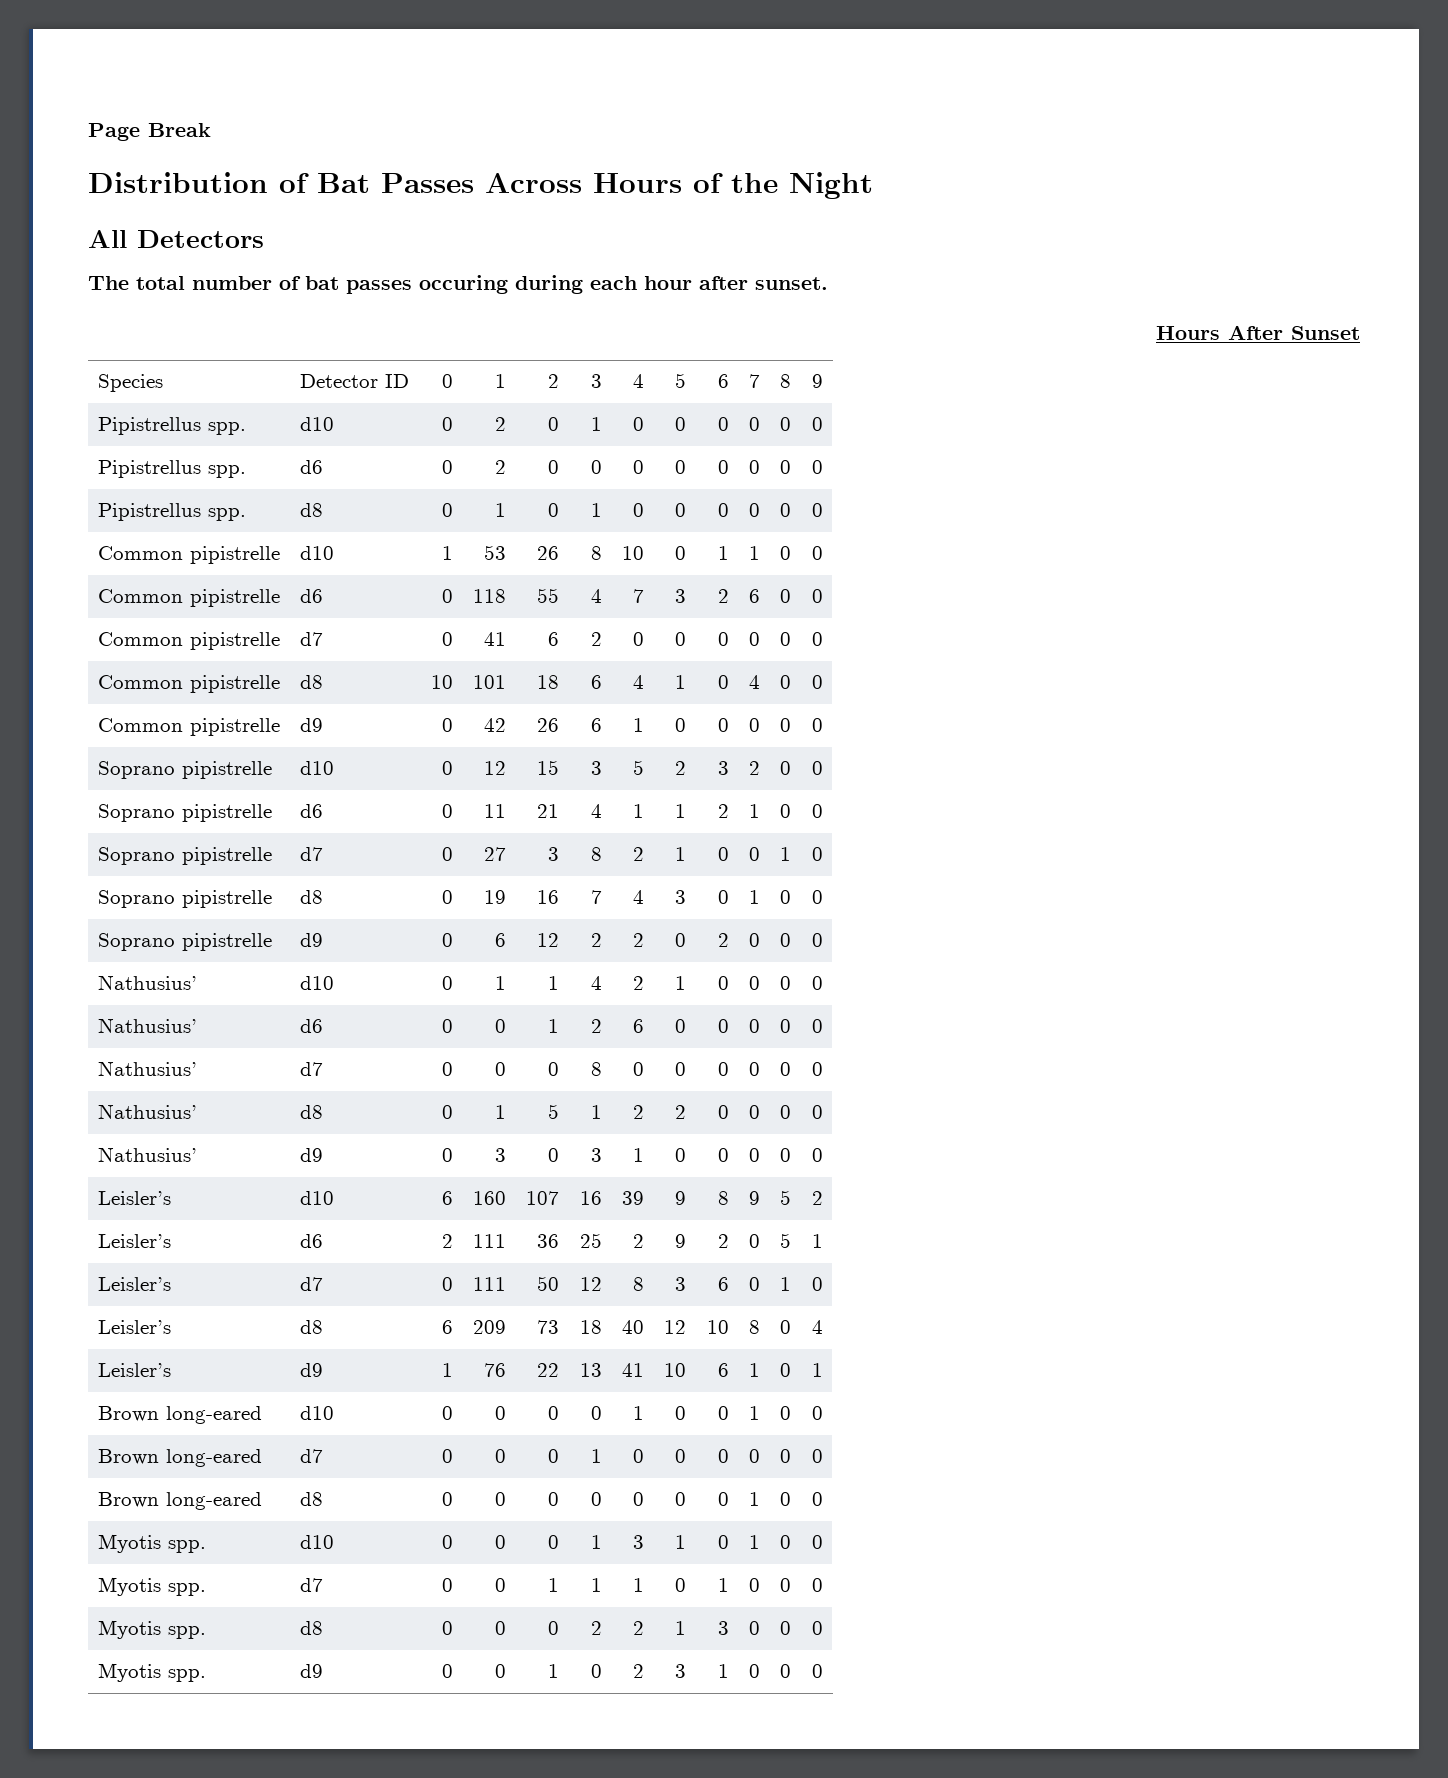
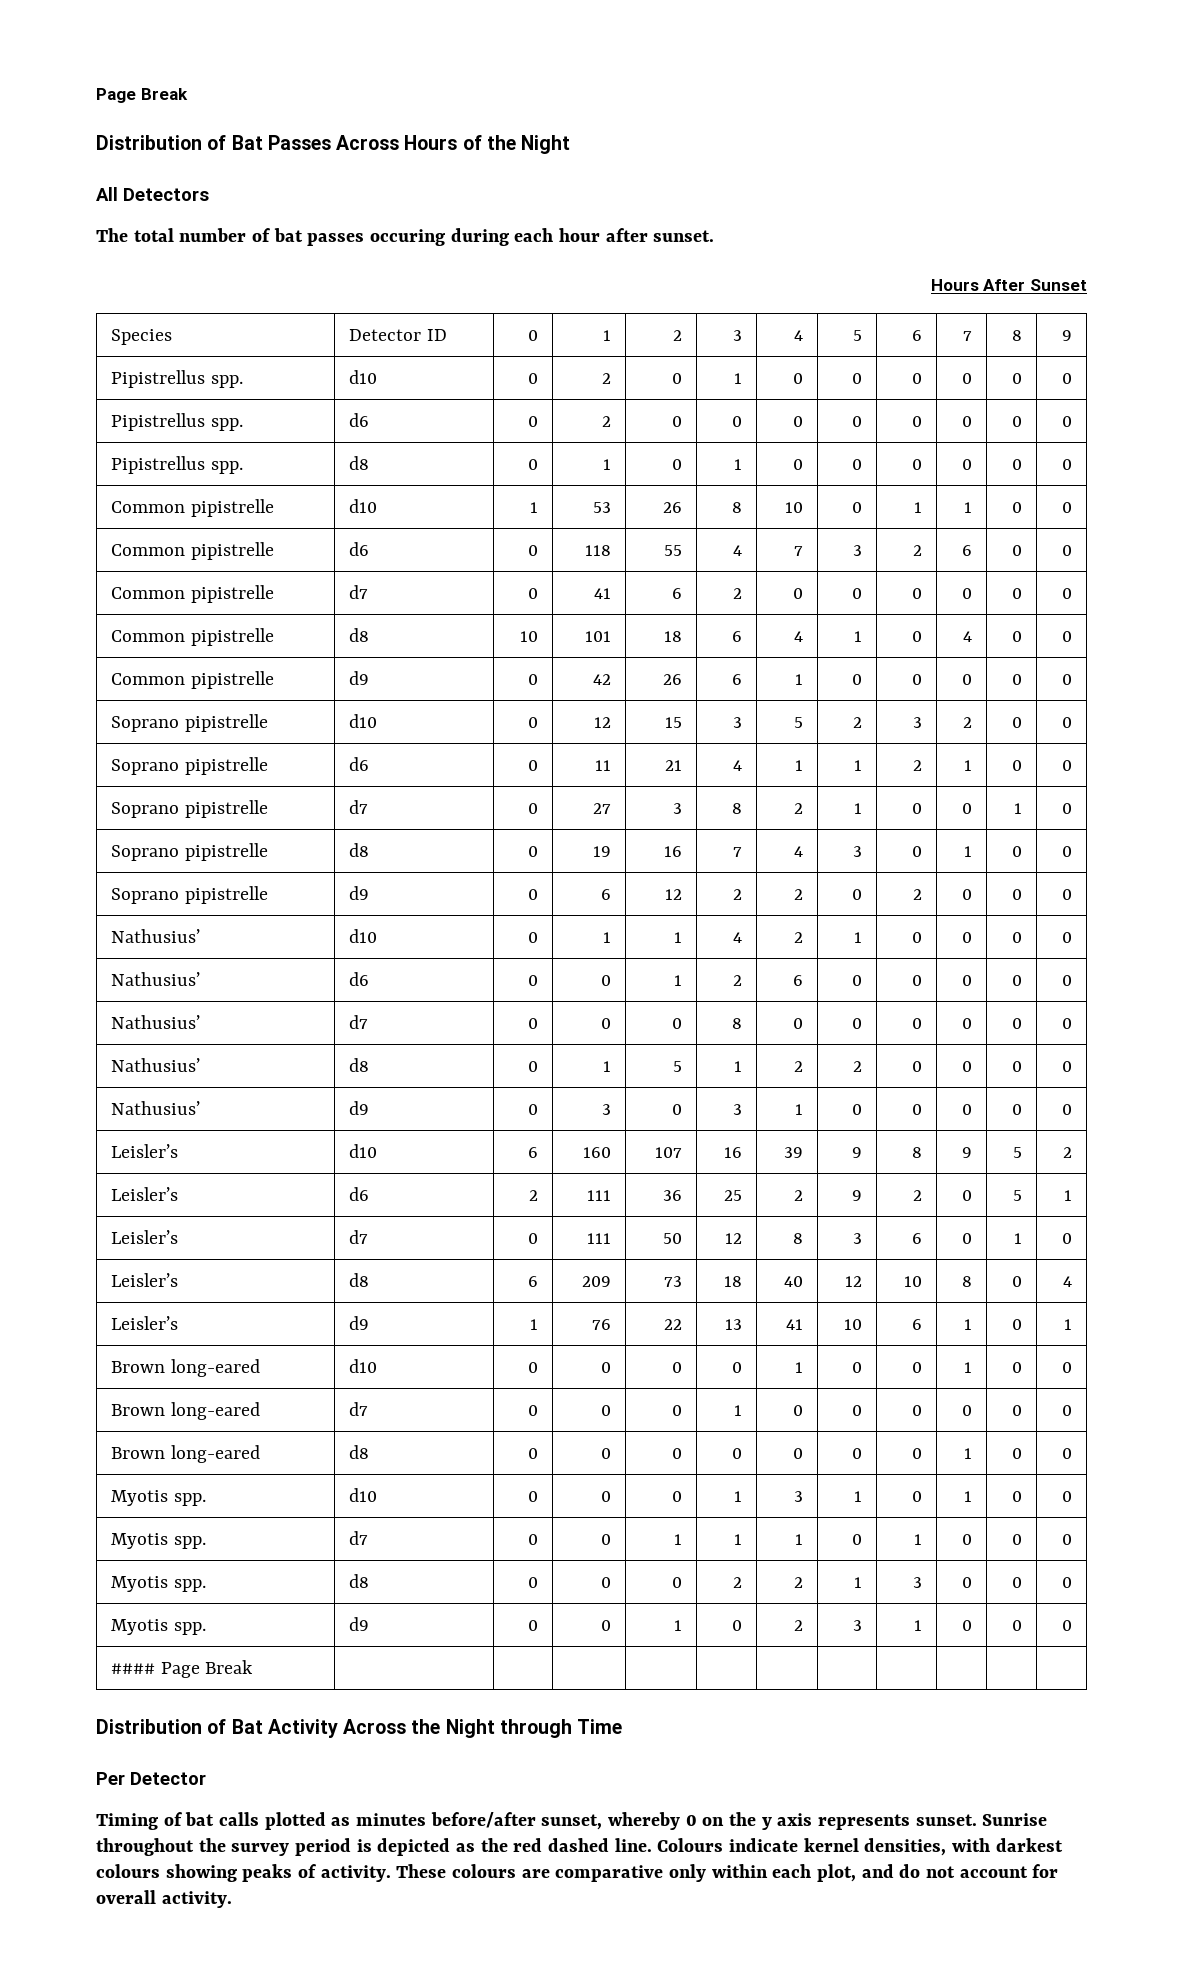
(824, 1671) none -> [110,1660,254,1678] [96,1719,623,1738] [96,1772,206,1785] [96,1812,1048,1830] [96,1838,1063,1856] [96,1864,1059,1882] [96,1890,232,1908] // #### Page Break | | | | | | | | | | | // Distribution of Bat Activity Across the Night through Time // Per Detector // Timing of bat calls plotted as minutes before/after sunset, whereby 0 on the y axis represents sunset. Sunrise throughout the survey period is depicted as the red dashed line. Colours indicate kernel densities, with darkest colours showing peaks of activity. These colours are comparative only within each plot, and do not account for overall activity.

